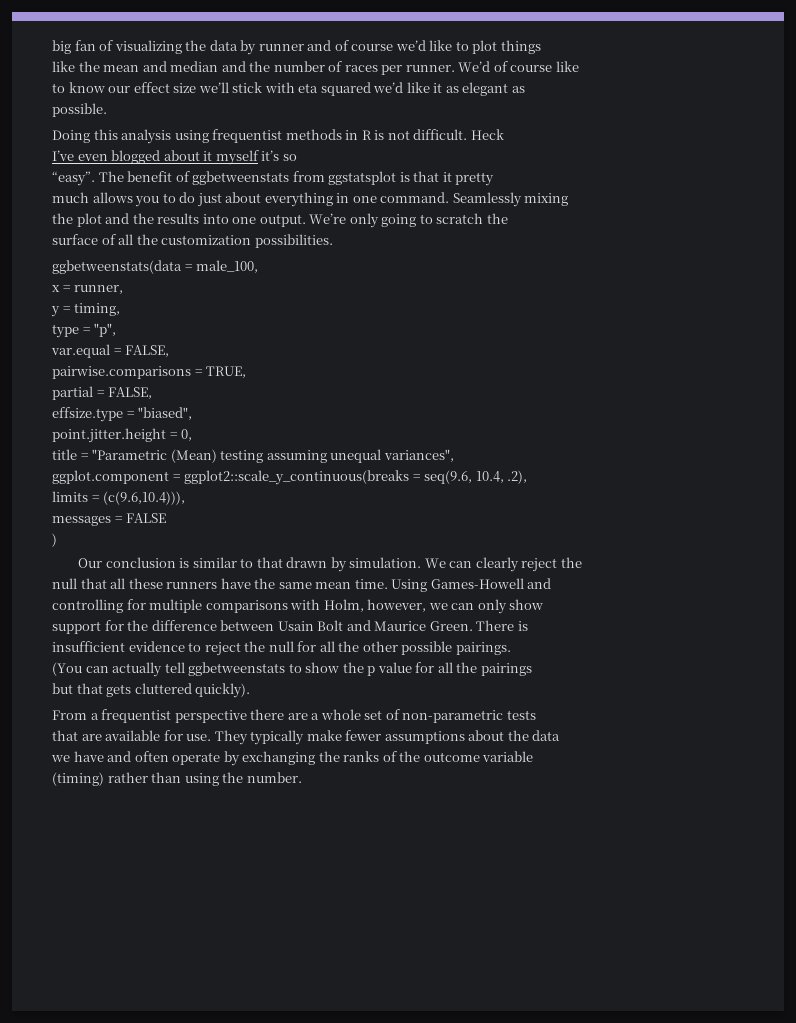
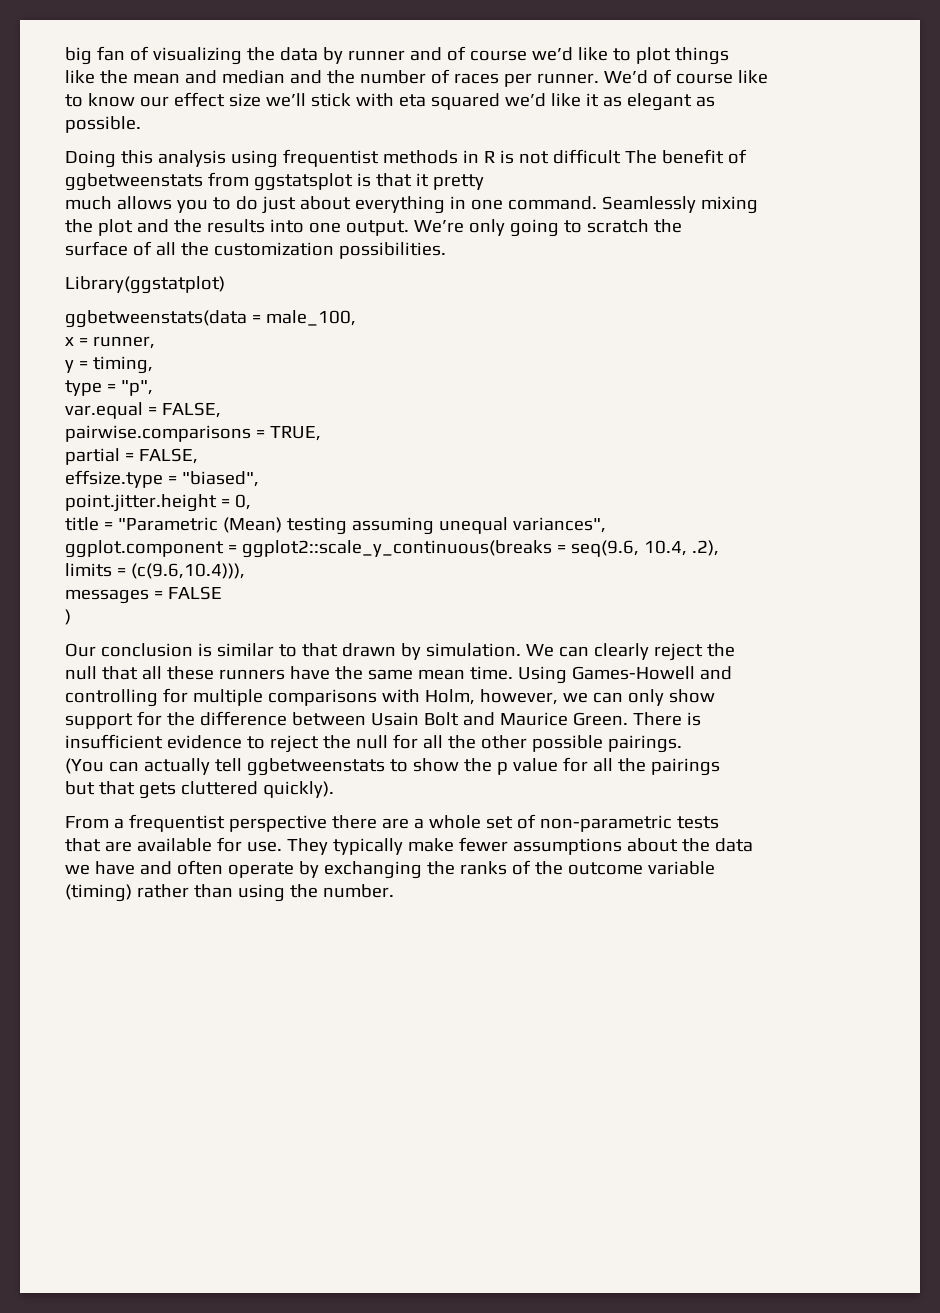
[413,129,504,140] [52,150,297,165] [52,171,95,186] difficult. Heck // I’ve even blogged about it myself it’s so // “easy”. -> [552,149,621,164] difficult
(333, 241) none -> [65,276,225,294] // Library(ggstatplot)

